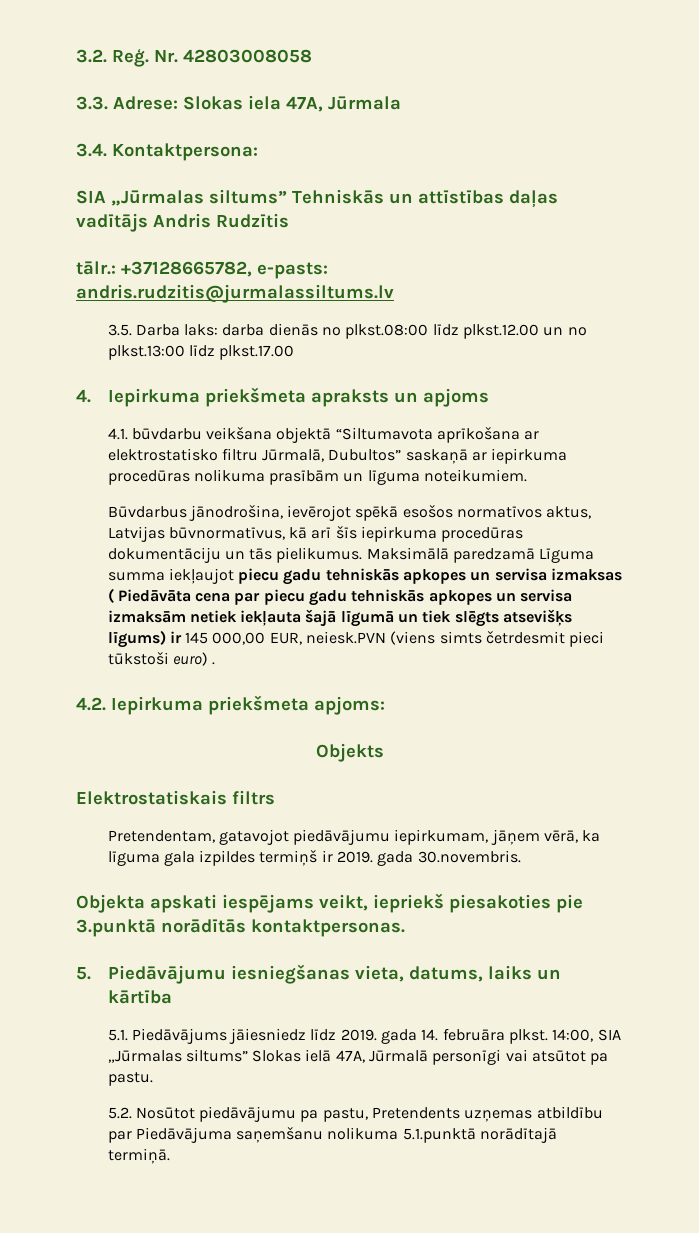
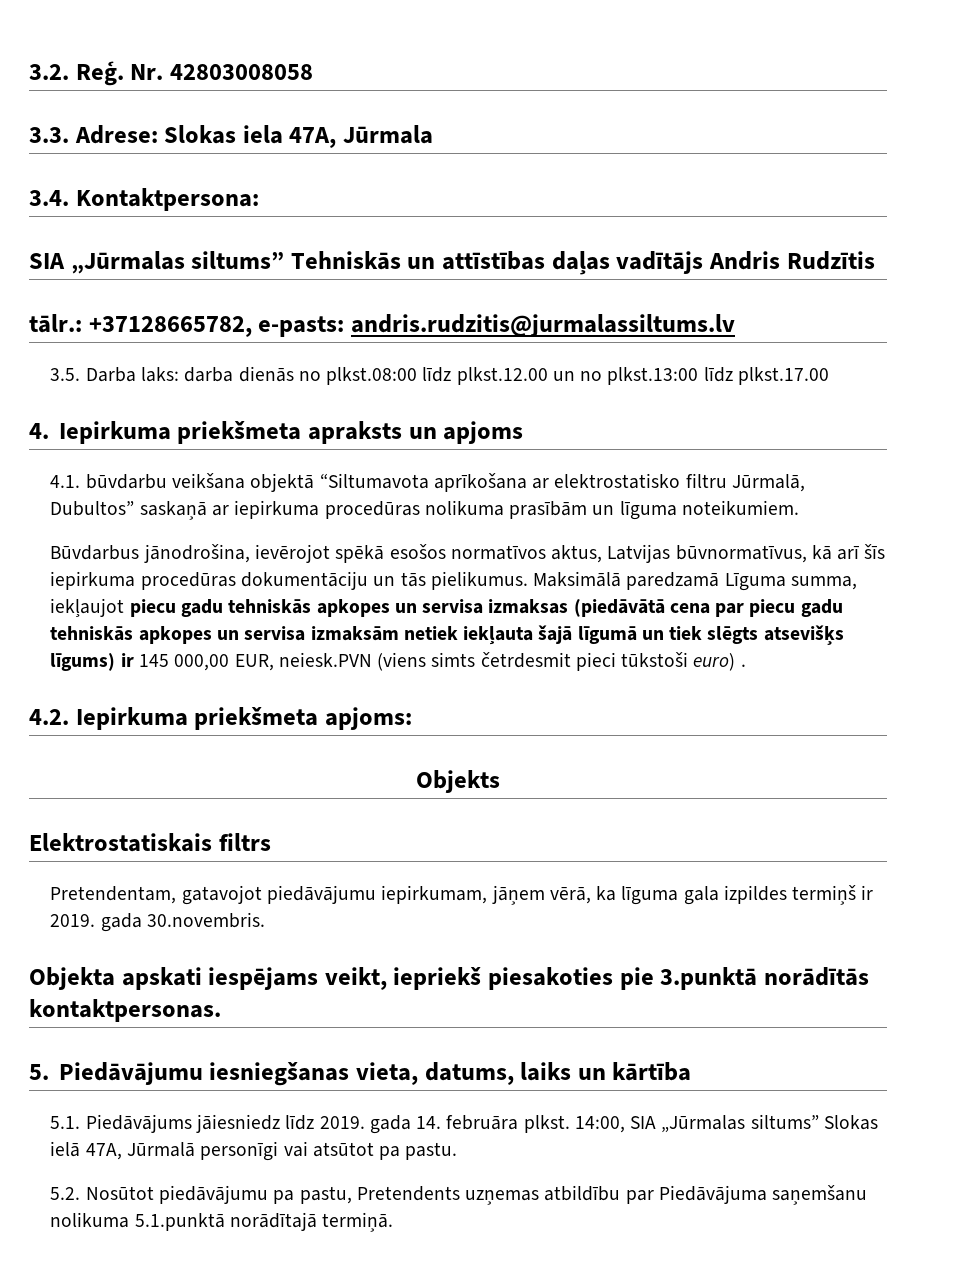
[107,572,165,581] summa -> [790,576,857,590] summa,
[107,588,191,603] ( Piedāvāta -> [573,599,665,617] (piedāvātā

